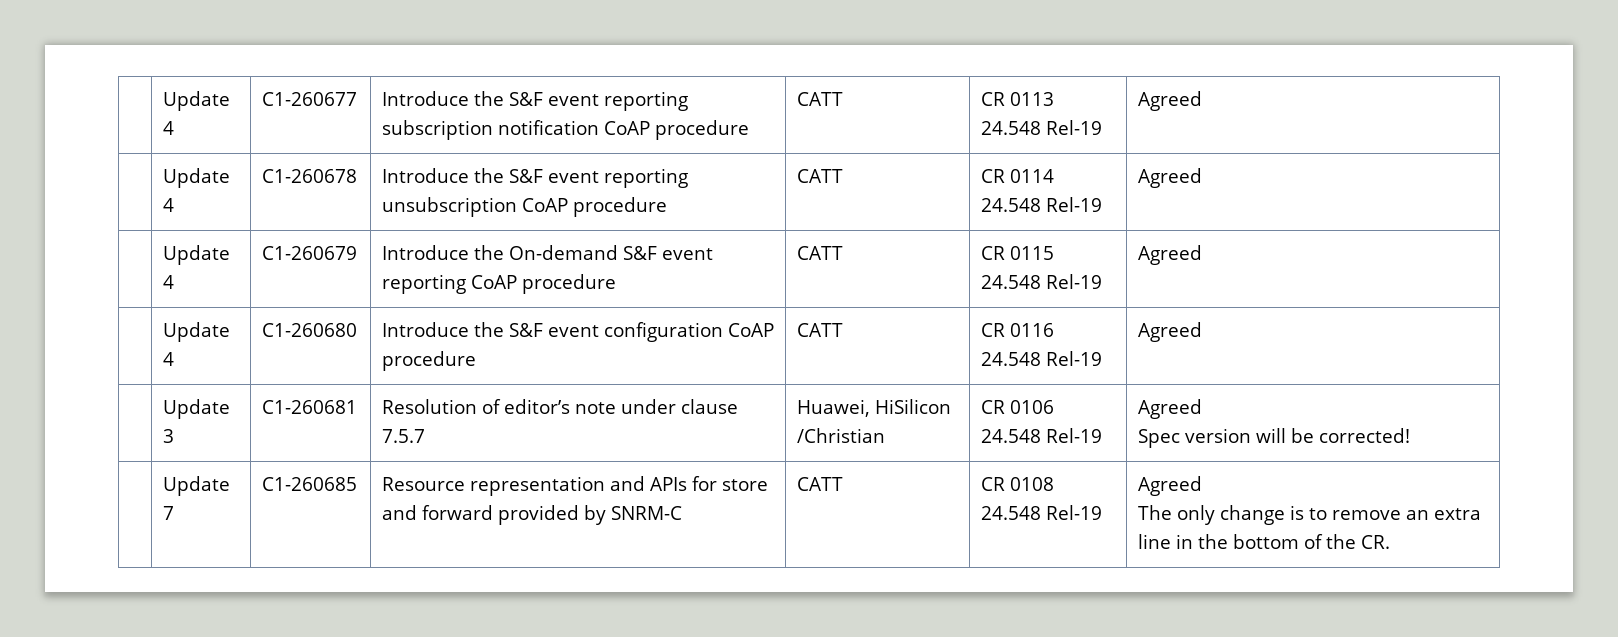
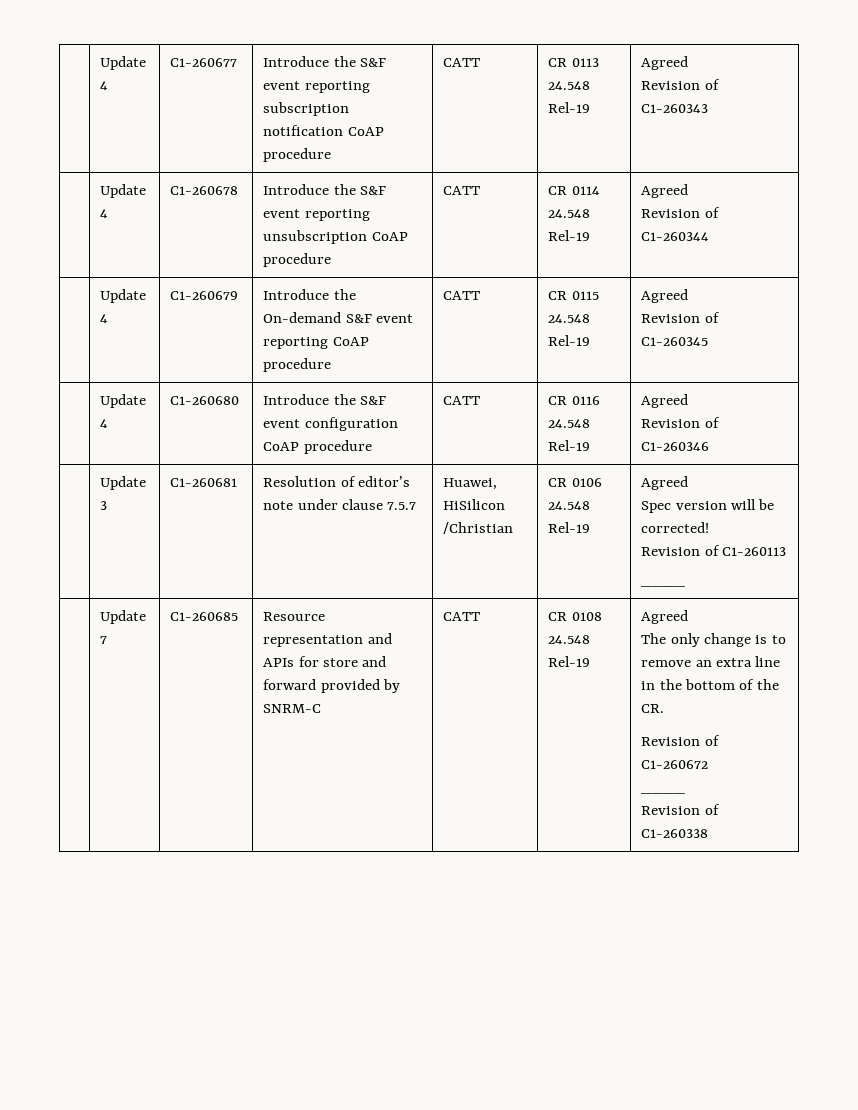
(1202, 101) none -> [641,79,720,90] [641,104,709,113] // Revision of C1-260343
(1202, 178) none -> [641,207,720,218] [641,232,710,241] // Revision of C1-260344
(1202, 255) none -> [641,312,720,323] [641,337,709,346] // Revision of C1-260345
(1202, 332) none -> [641,417,720,428] [641,442,710,451] // Revision of C1-260346
(1410, 435) none -> [641,545,786,556] [641,585,686,587] // Revision of C1-260113 // ____
(1390, 542) none -> [641,735,720,746] [641,760,709,769] [641,792,686,794] [641,804,720,815] [641,829,709,838] // Revision of C1-260672 // ____ // Revision of C1-260338

